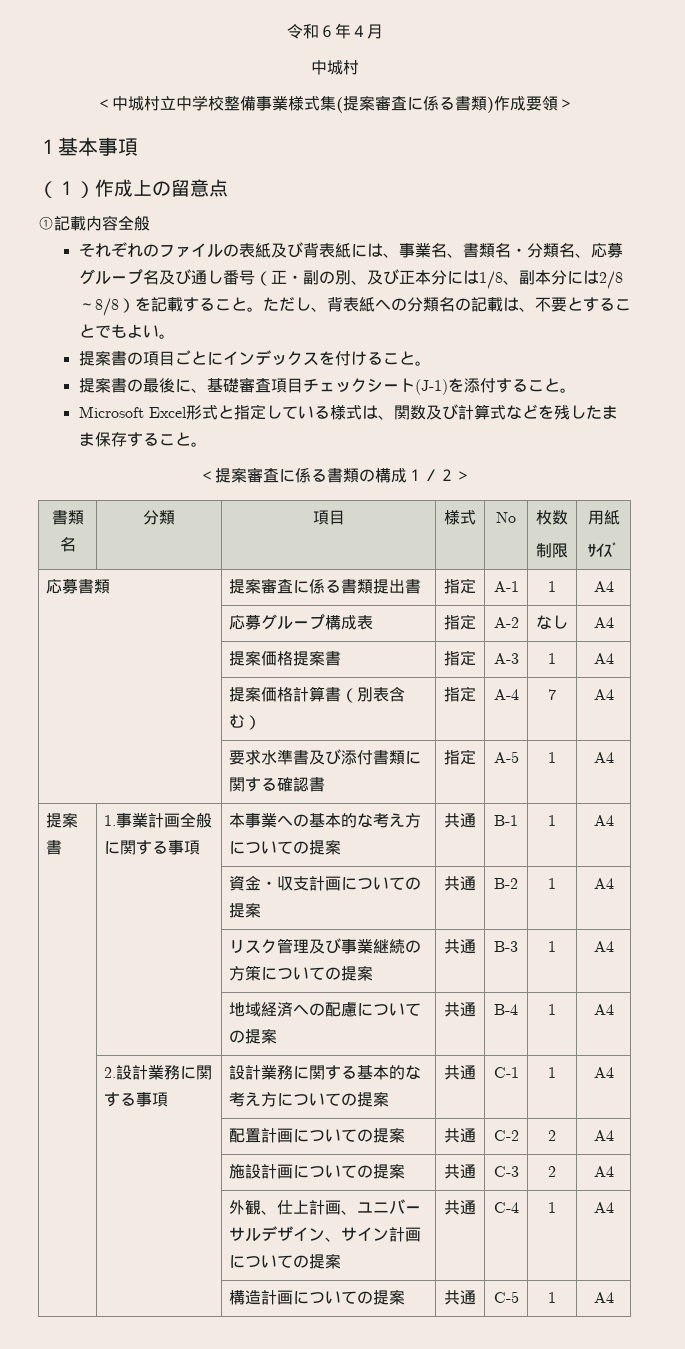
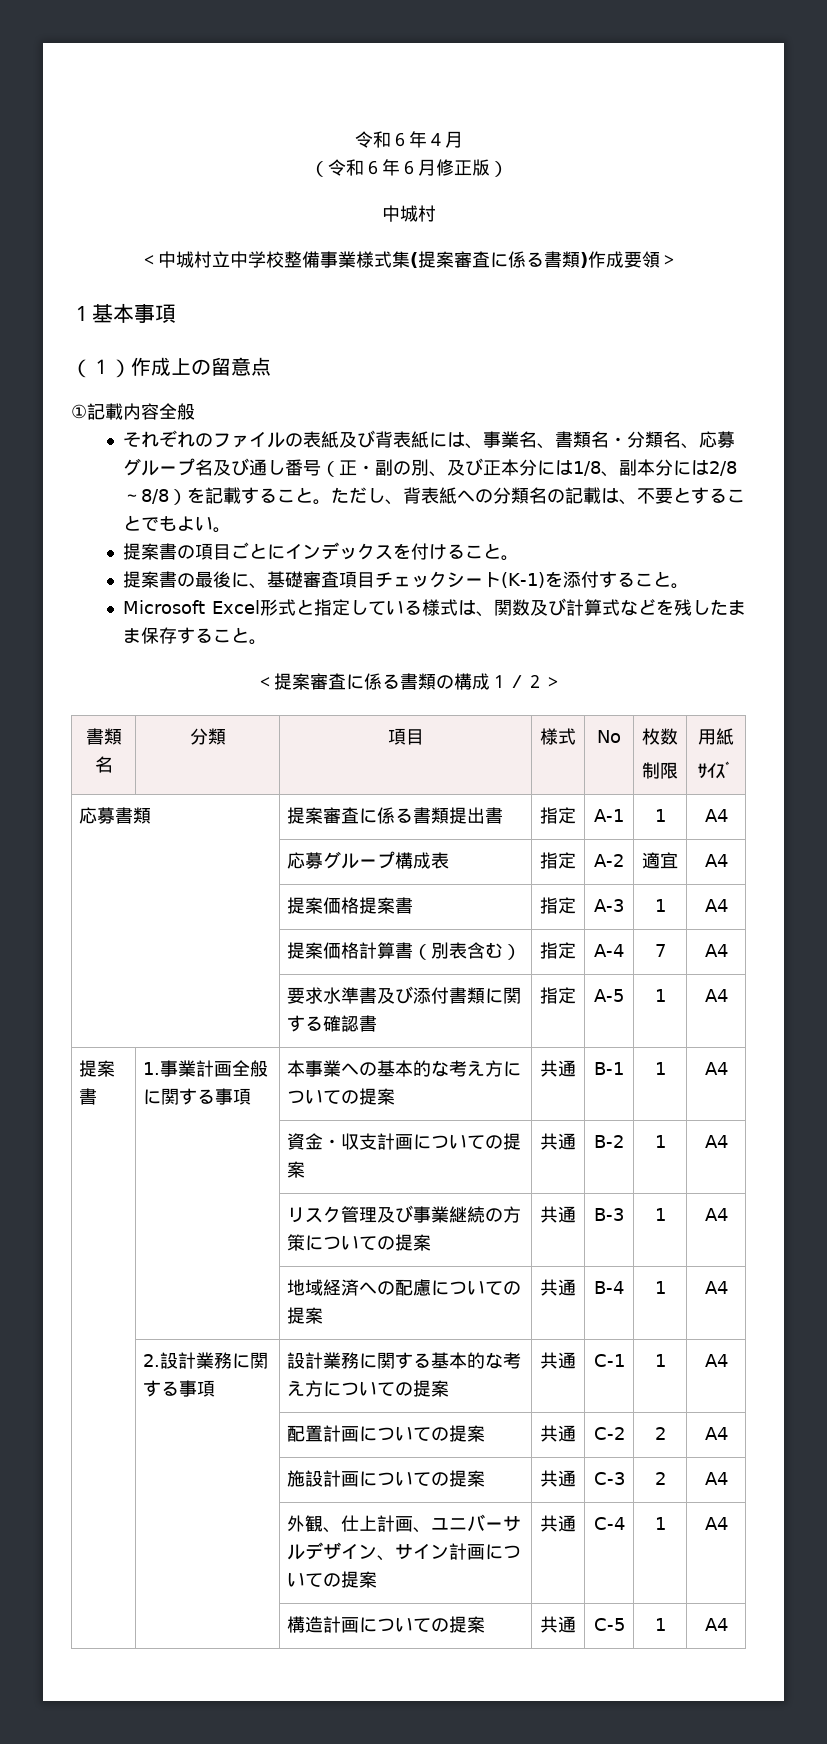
(383, 31) none -> [309,159,508,177] // （令和６年６月修正版）
[414,379,448,395] (J-1) -> [500,572,545,588] (K-1)
[536,615,568,630] なし -> [642,852,678,869] 適宜

